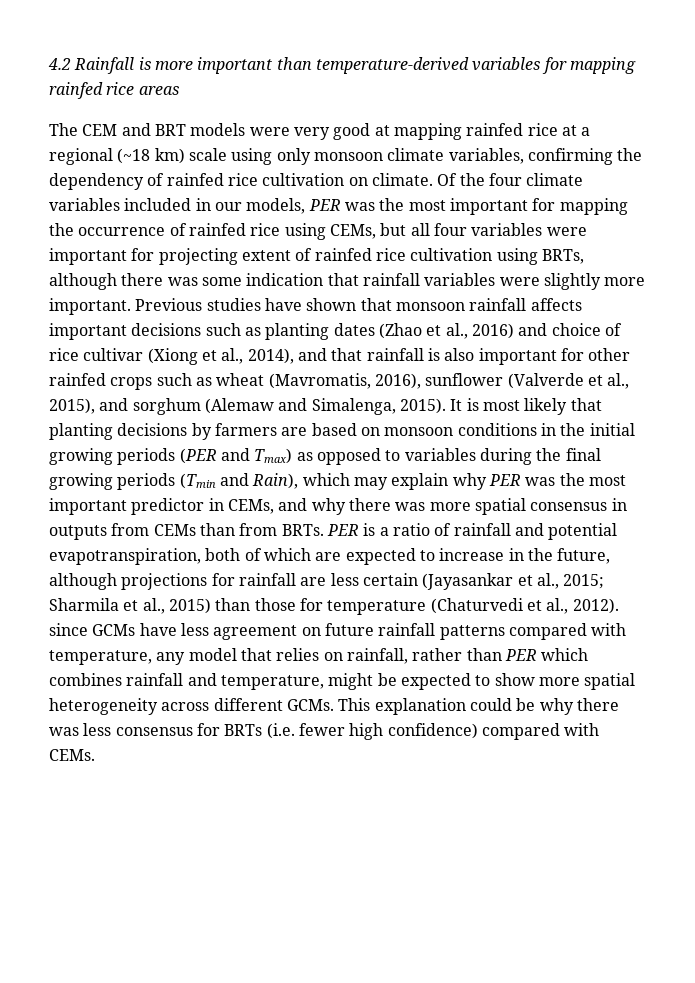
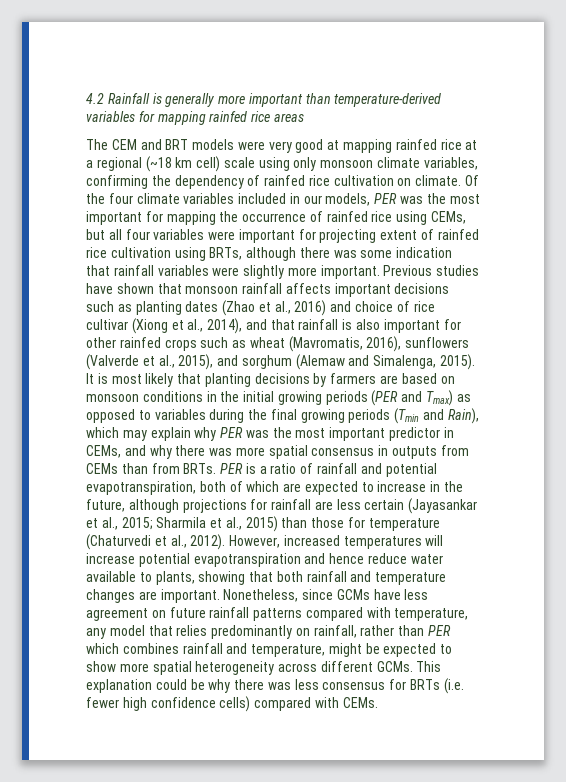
(151, 63) none -> [165,93,215,107] generally
[154,148,185,164] km) -> [175,156,221,172] km cell)
[425,373,504,386] sunflower -> [405,337,470,348] sunflowers
(619, 606) none -> [229,535,444,549] [86,553,443,567] [86,571,447,585] [86,589,299,603] However, increased temperatures will increase potential evapotranspiration and hence reduce water available to plants, showing that both rainfall and temperature changes are important. Nonetheless,
(320, 654) none -> [211,625,293,639] predominantly
[387,723,478,739] confidence) -> [150,696,251,712] confidence cells)

